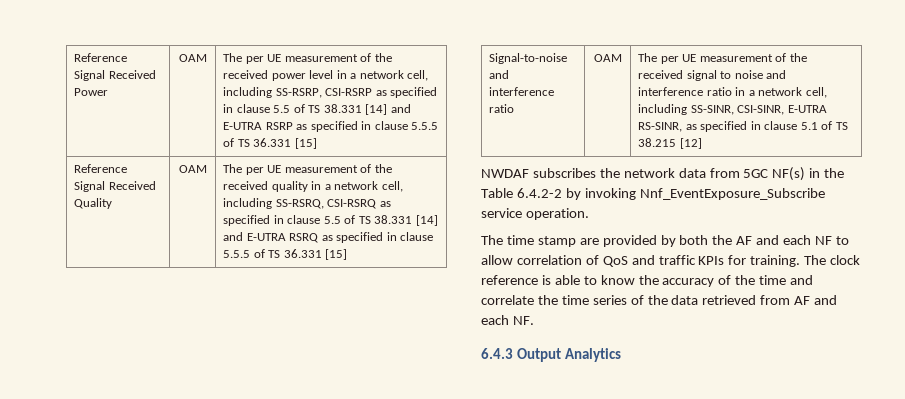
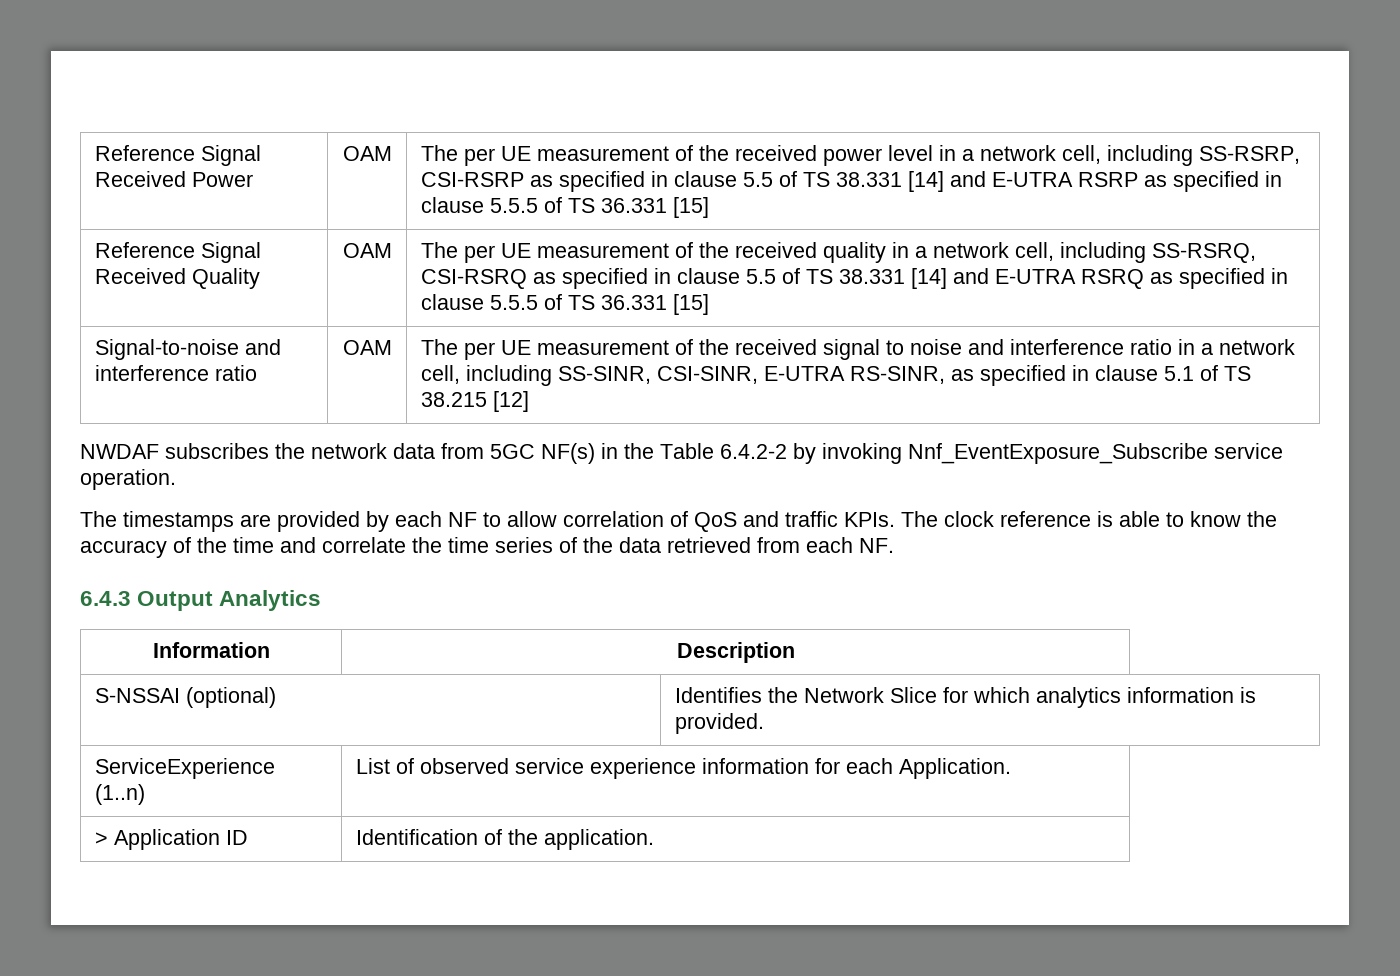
[506,235,576,247] time stamp -> [123,511,234,532] timestamps
[679,235,780,245] both the AF and -> (389, 521) none
[698,255,801,267] KPIs for training. -> [844,512,895,527] KPIs.
[794,295,838,305] AF and -> (800, 545) none
(622, 355) none -> [152,642,270,658] [676,642,795,663] [94,687,276,708] [674,687,1256,708] [674,713,764,734] [94,758,275,779] [94,784,145,805] [355,758,1011,779] [94,829,248,850] [355,829,654,850] // Information | Description // S-NSSAI (optional) | Identifies the Network Slice for which analytics information is provided. // ServiceExperience (1..n) | List of observed service experience information for each Application. // > Application ID | Identification of the application.

